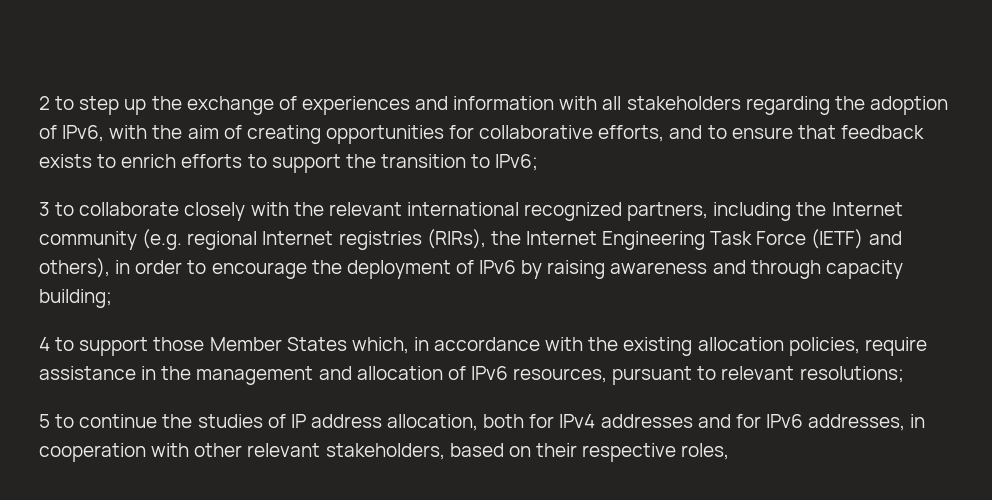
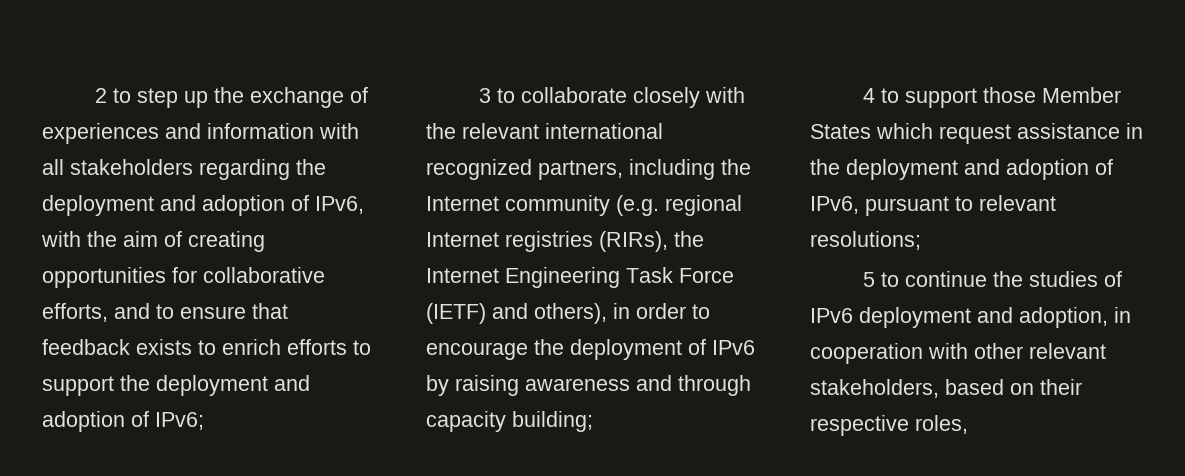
(865, 103) none -> [42,195,196,216] deployment and
[380,154,491,168] transition to -> [156,375,310,396] [42,411,149,432] deployment and adoption of
[351,337,927,356] [39,366,608,385] which, in accordance with the existing allocation policies, require assistance in the management and allocation of IPv6 resources, -> [876,123,1143,144] [810,159,1113,180] [810,196,859,214] which request assistance in the deployment and adoption of IPv6,
[290,414,906,431] IP address allocation, both for IPv4 addresses and for IPv6 addresses, -> [810,307,1108,328] IPv6 deployment and adoption,

